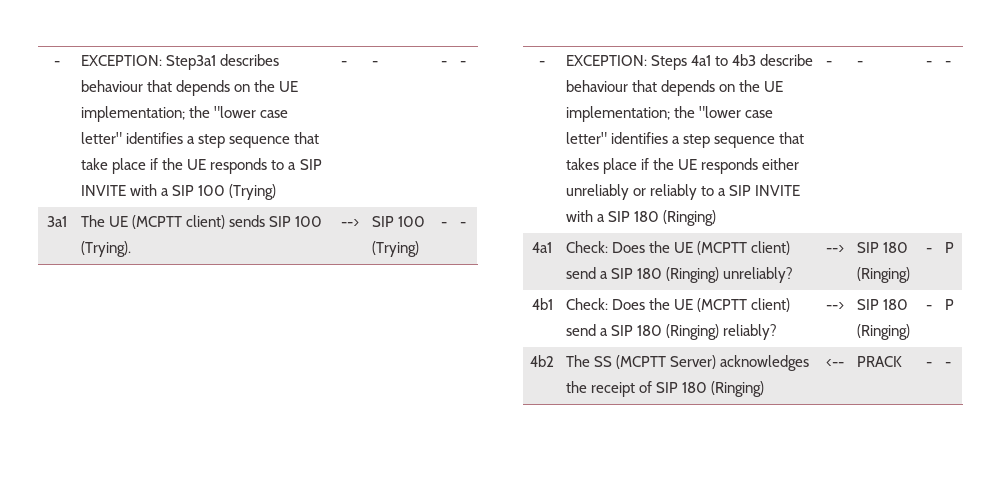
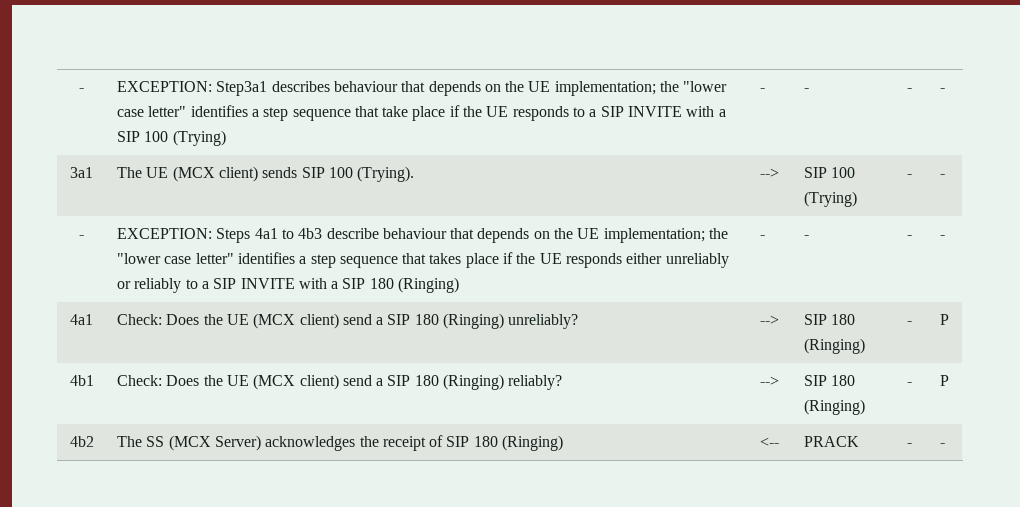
[132,215,183,229] (MCPTT -> [172,166,215,182] (MCX
[697,241,748,255] (MCPTT -> [253,313,296,329] (MCX
[697,298,748,312] (MCPTT -> [253,374,296,390] (MCX
[616,355,667,369] (MCPTT -> [168,435,211,451] (MCX

